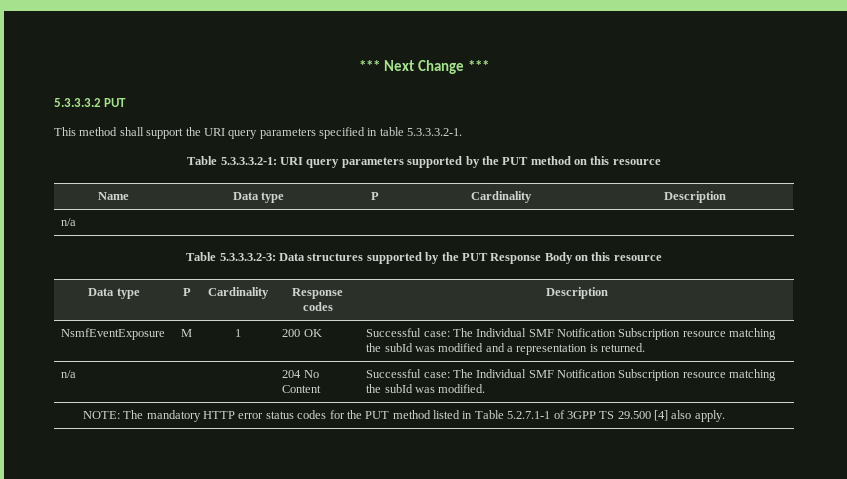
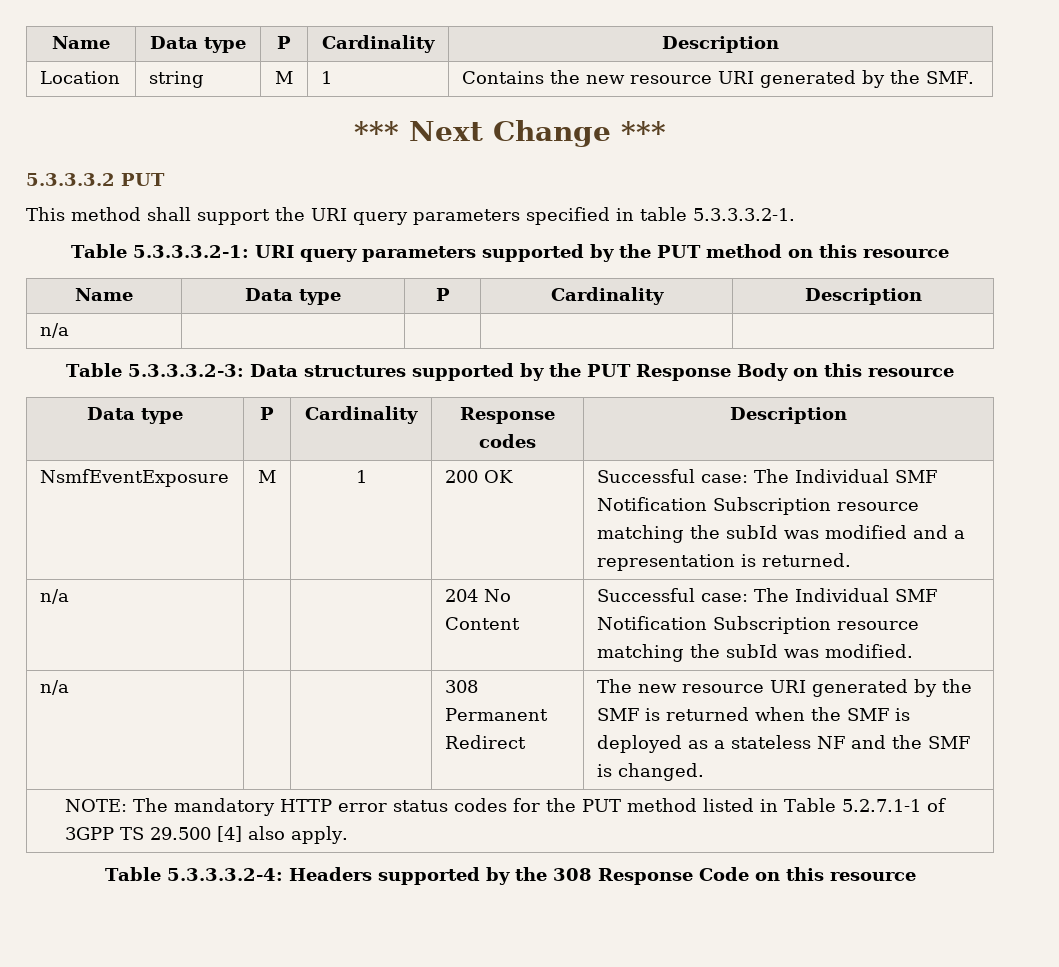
(359, 65) none -> [52,36,110,49] [150,36,246,53] [277,36,291,49] [322,35,435,53] [662,36,780,53] [39,71,120,84] [148,71,204,88] [275,71,293,84] [320,71,332,84] [461,70,974,88] Name | Data type | P | Cardinality | Description // Location | string | M | 1 | Contains the new resource URI generated by the SMF. //
(486, 388) none -> [39,680,69,695] [444,680,478,693] [444,708,548,721] [444,735,526,749] [596,679,972,697] [596,707,910,721] [596,735,970,753] [596,763,704,781] // n/a | | | 308 Permanent Redirect | The new resource URI generated by the SMF is returned when the SMF is deployed as a stateless NF and the SMF is changed.
(725, 416) none -> [104,867,916,885] // Table 5.3.3.3.2-4: Headers supported by the 308 Response Code on this resource

